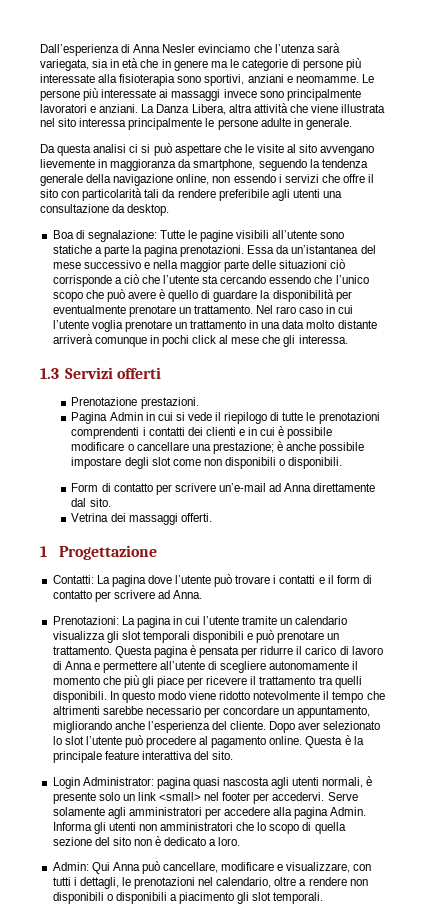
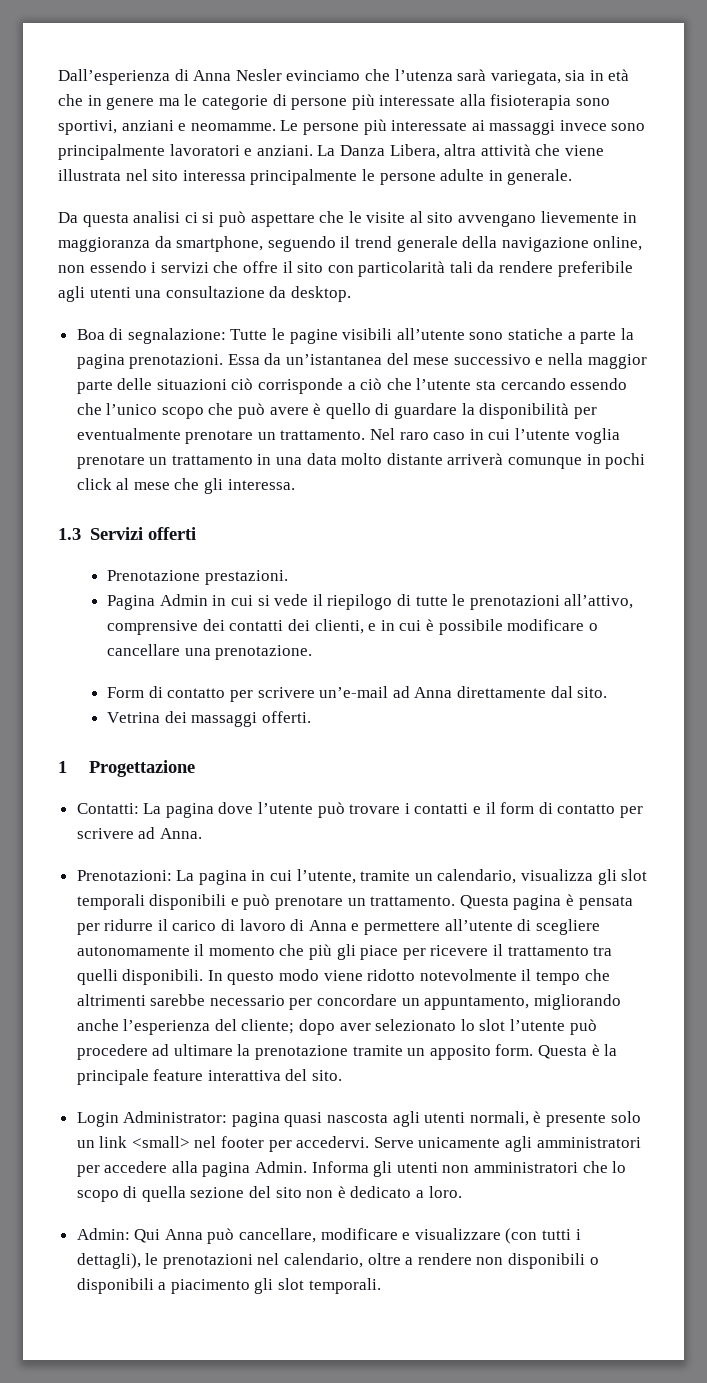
[309,159,368,168] la tendenza -> [340,236,392,248] il trend
[71,427,146,439] comprendenti i -> [564,594,634,609] [107,619,225,635] all’attivo, comprensive dei
[205,427,236,436] clienti -> [314,619,364,634] clienti,
[212,441,365,454] [71,457,343,469] prestazione; è anche possibile impostare degli slot come non disponibili o disponibili. -> [215,645,313,660] prenotazione.
[203,616,348,625] l’utente tramite un calendario -> [296,869,517,884] l’utente, tramite un calendario,
[230,721,296,733] cliente. Dopo -> [241,1019,336,1035] cliente; dopo
[199,736,303,748] al pagamento online. -> [152,1044,534,1060] ad ultimare la prenotazione tramite un apposito form.
[52,807,105,816] solamente -> [418,1137,501,1148] unicamente
[286,862,372,873] visualizzare, con -> [414,1228,538,1244] visualizzare (con
[79,877,119,889] dettagli, -> [76,1253,141,1269] dettagli),

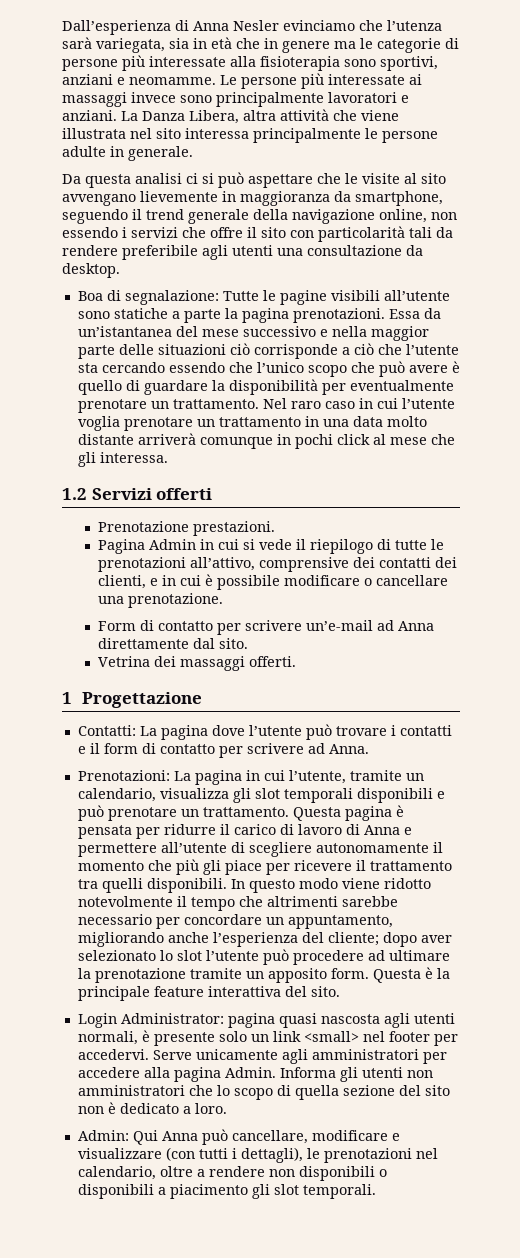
[58,528,81,540] 1.3 -> [62,488,87,500] 1.2

